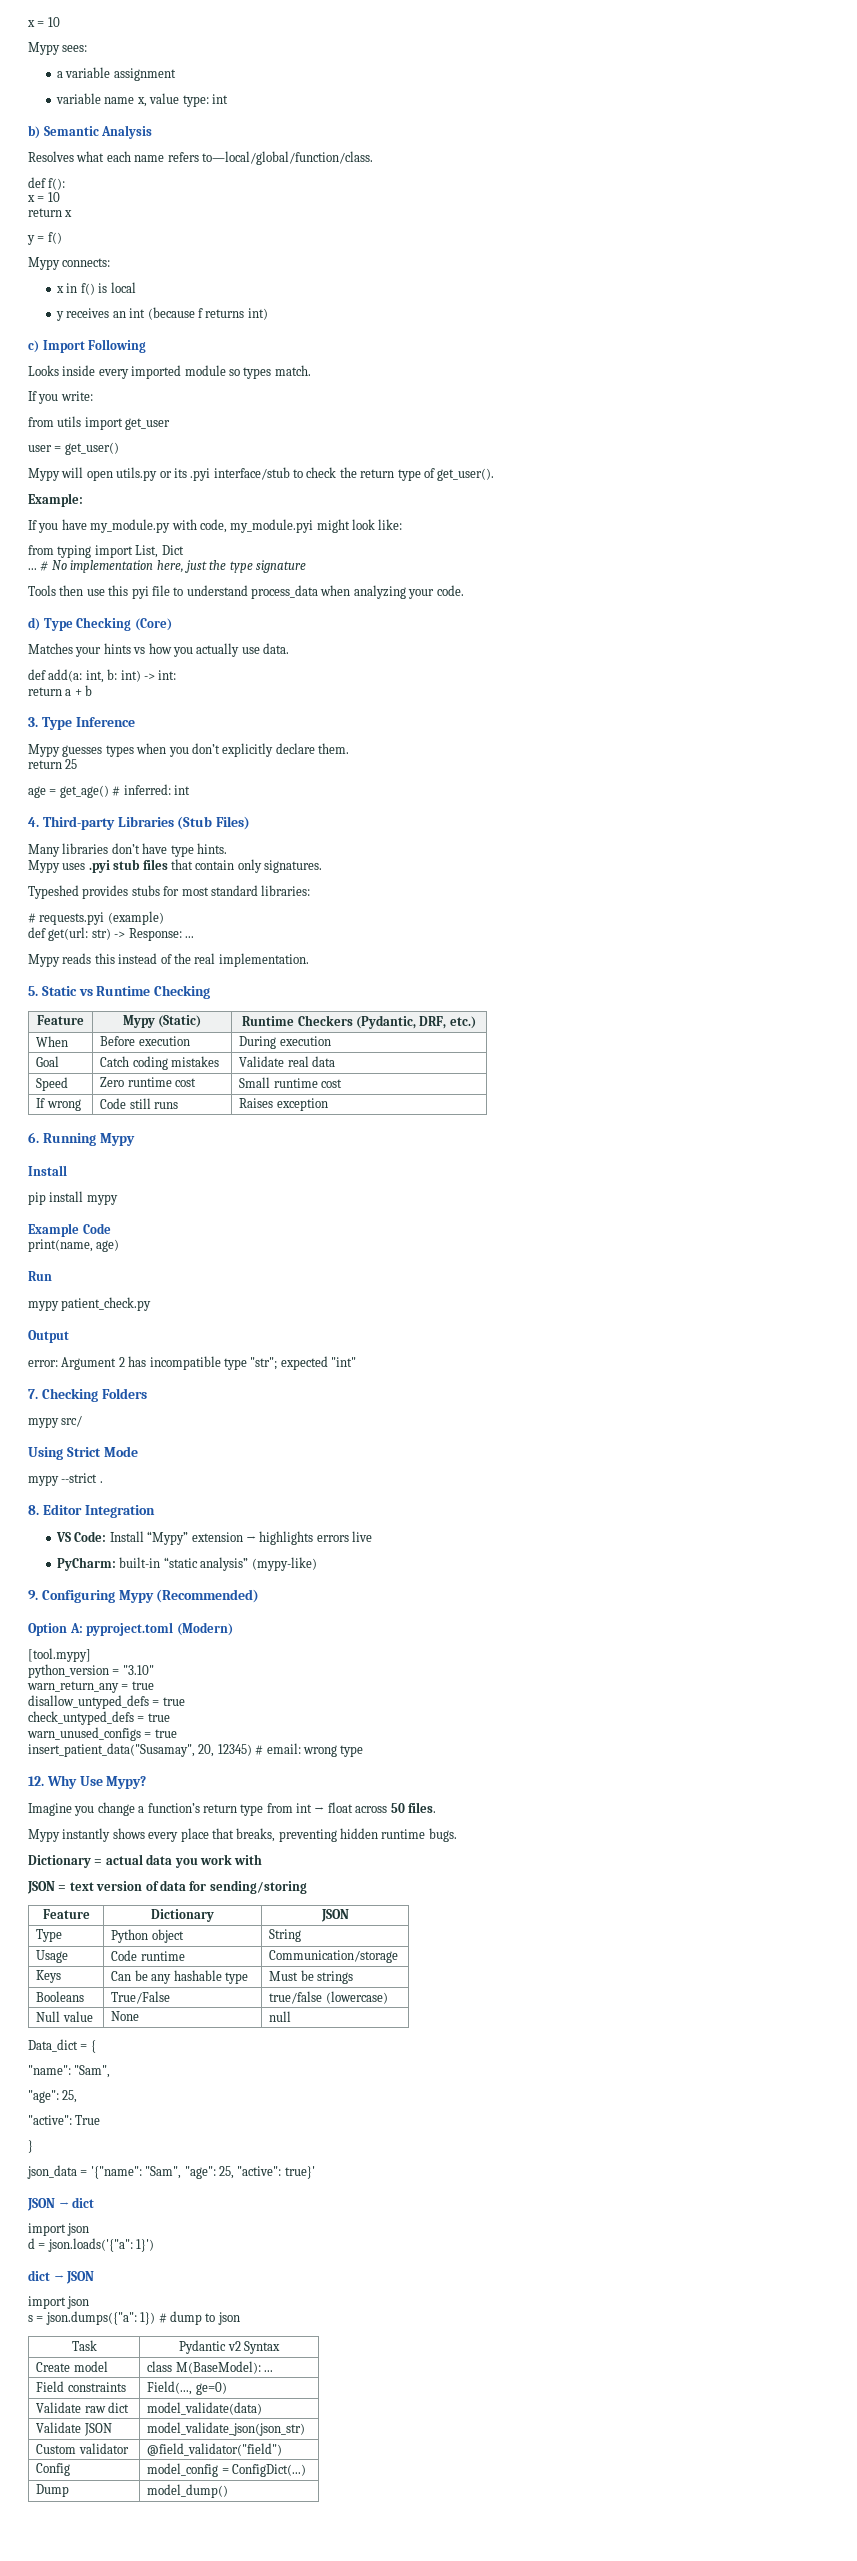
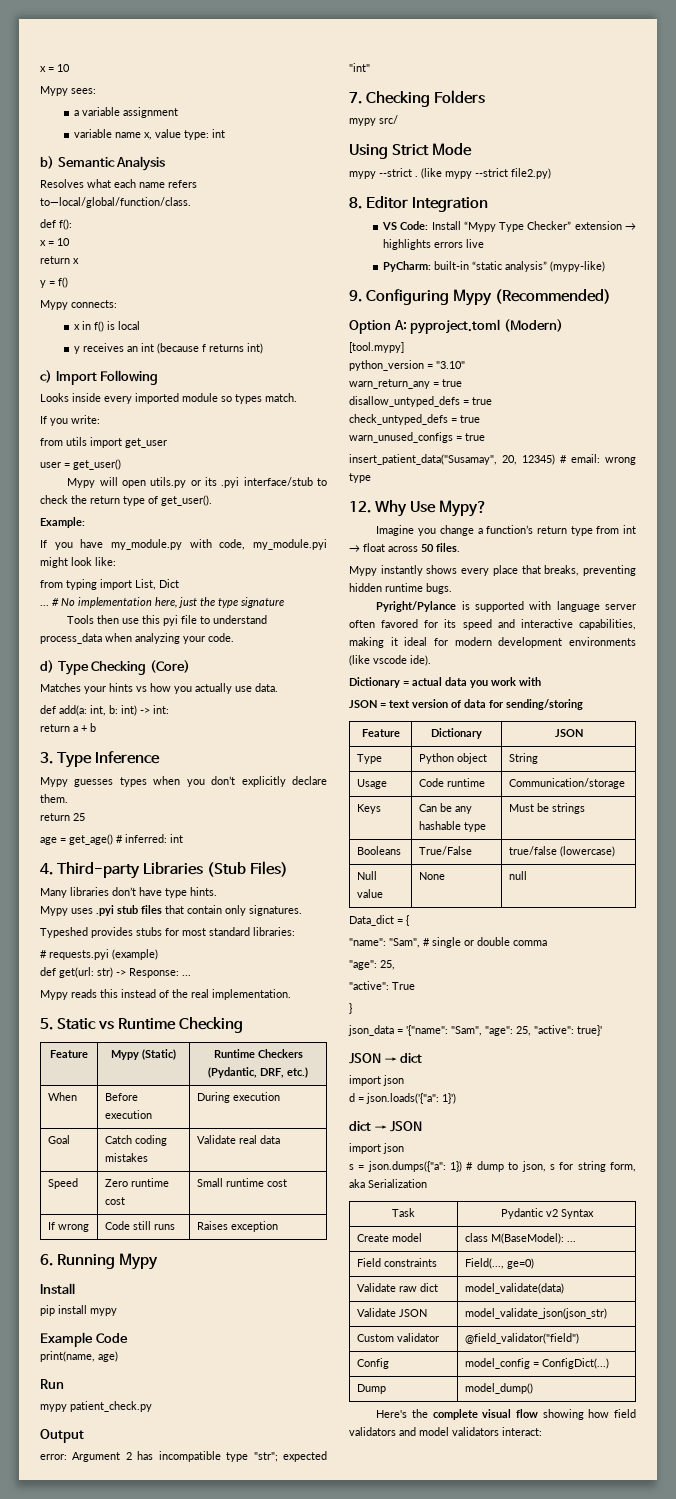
(103, 1482) none -> [421,168,551,179] (like mypy --strict file2.py)
[147,1531,189,1545] “Mypy” -> [463,221,572,232] “Mypy Type Checker”
(457, 1835) none -> [376,601,636,612] [349,619,636,630] [349,637,636,648] [349,655,431,666] // Pyright/Pylance is supported with language server often favored for its speed and interactive capabilities, making it ideal for modern development environments (like vscode ide).
(111, 2071) none -> [423,937,547,948] # single or double comma
[217,2312,240,2325] json -> [521,1161,636,1172] [349,1179,427,1188] json, s for string form, aka Serialization
(229, 2491) none -> [376,1409,636,1420] [349,1427,542,1436] // Here's the complete visual flow showing how field validators and model validators interact:

